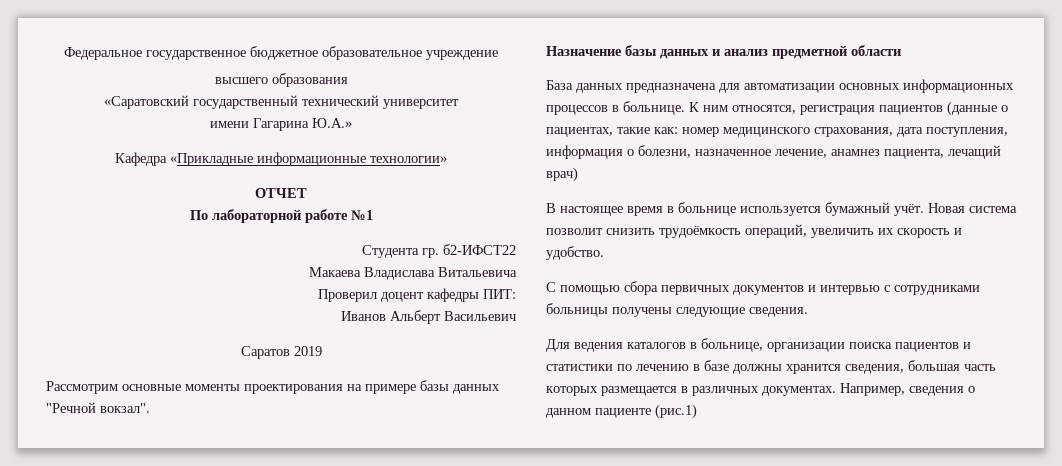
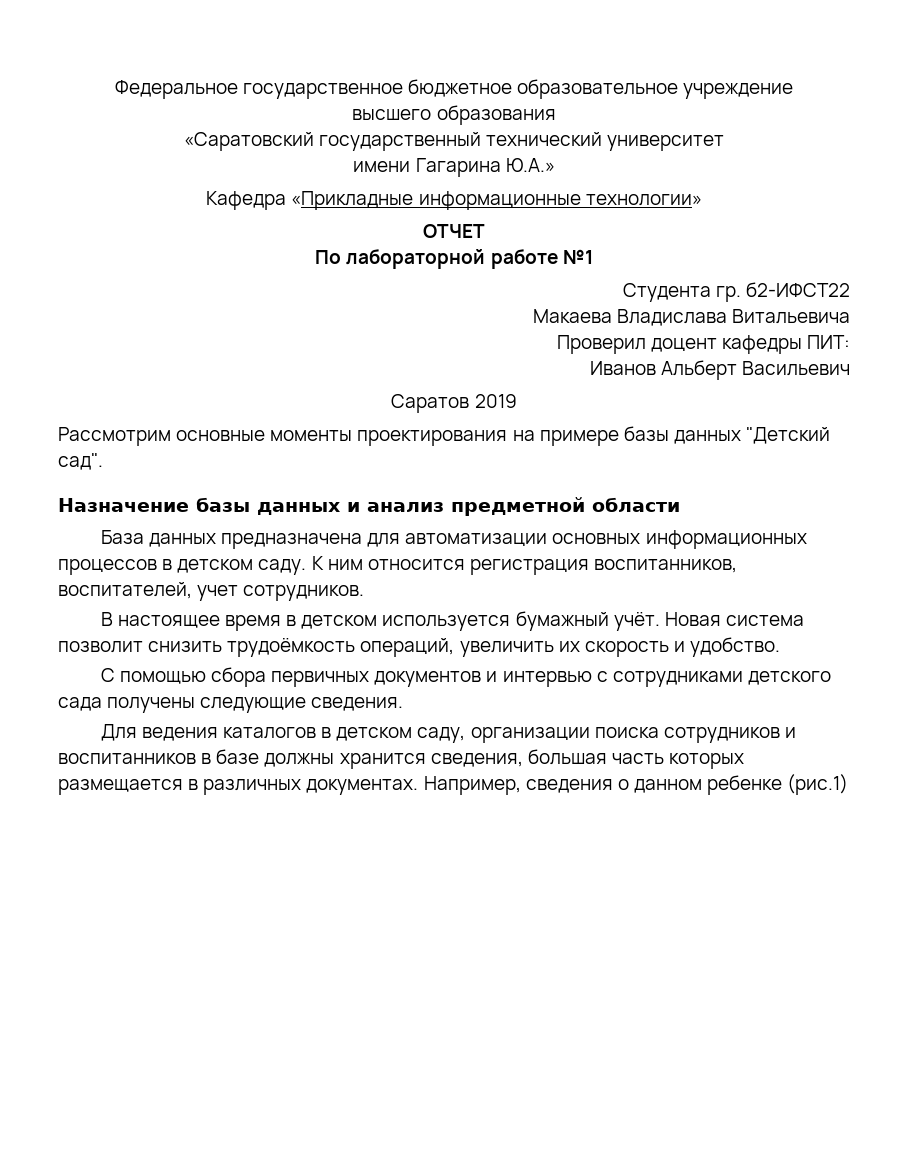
[46,402,150,413] "Речной вокзал". -> [746,427,831,444] [58,453,103,470] "Детский сад".
[623,101,1008,116] [546,127,1008,137] [546,145,1001,159] [546,167,578,182] больнице. К ним относятся, регистрация пациентов (данные о пациентах, такие как: номер медицинского страхования, дата поступления, информация о болезни, назначенное лечение, анамнез пациента, лечащий врач) -> [177,556,738,575] [58,582,365,601] детском саду. К ним относится регистрация воспитанников, воспитателей, учет сотрудников.
[678,202,736,216] больнице -> [301,615,378,629] детском
[546,303,608,317] больницы -> [747,671,831,685] [58,697,102,711] детского сада
[701,338,971,352] [546,364,689,371] больнице, организации поиска пациентов и статистики по лечению -> [336,727,796,743] [58,753,196,764] детском саду, организации поиска сотрудников и воспитанников
[595,408,651,418] пациенте -> [707,775,783,795] ребенке

